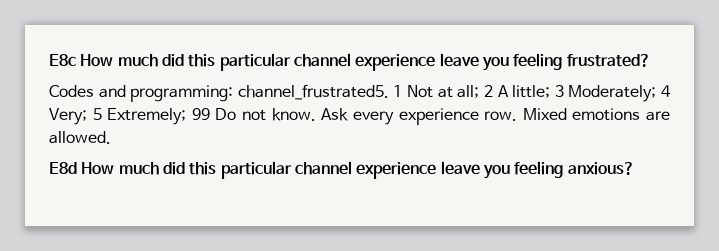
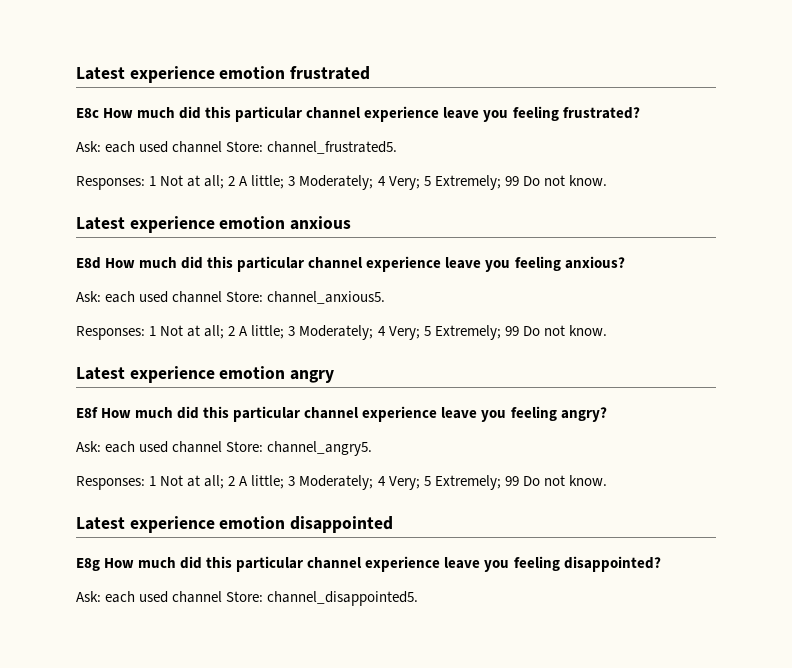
(49, 60) none -> [76,66,371,83] Latest experience emotion frustrated //
[49,85,234,102] Codes and programming: -> [76,141,264,153] Ask: each used channel Store:
(389, 92) none -> [76,176,145,190] // Responses:
[321,108,671,125] [49,131,111,144] Ask every experience row. Mixed emotions are allowed. -> [76,216,352,233] // Latest experience emotion anxious
(635, 168) none -> [76,291,386,304] [76,325,607,340] [76,366,335,383] [76,406,607,422] [76,441,373,456] [76,475,607,490] [76,516,394,533] [76,556,661,572] [76,591,419,606] // Ask: each used channel Store: channel_anxious5. // Responses: 1 Not at all; 2 A little; 3 Moderately; 4 Very; 5 Extremely; 99 Do not know. // Latest experience emotion angry // E8f How much did this particular channel experience leave you feeling angry? // Ask: each used channel Store: channel_angry5. // Responses: 1 Not at all; 2 A little; 3 Moderately; 4 Very; 5 Extremely; 99 Do not know. // Latest experience emotion disappointed // E8g How much did this particular channel experience leave you feeling disappointed? // Ask: each used channel Store: channel_disappointed5.

